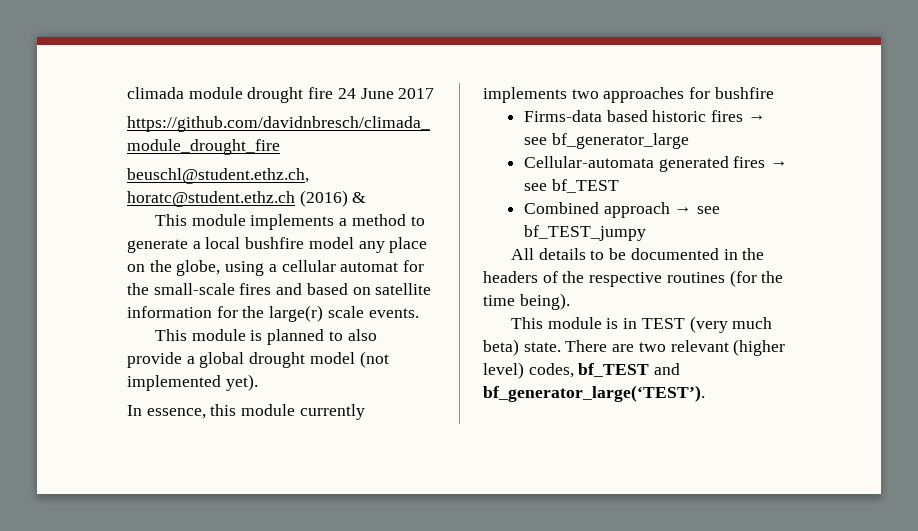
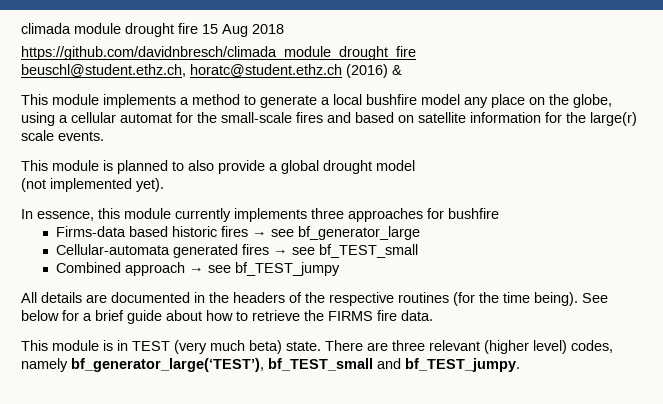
[337,88,435,99] 24 June 2017 -> [202,24,284,37] 15 Aug 2018
(355, 358) none -> (415, 165) //
[571,89,599,99] two -> [311,208,344,219] three
[551,179,619,193] bf_TEST -> [318,244,418,258] bf_TEST_small
[590,248,627,260] to be -> [86,294,107,303] are
(570, 301) none -> [582,293,608,303] [21,310,433,324] See below for a brief guide about how to retrieve the FIRMS fire data.
[638,342,666,352] two -> [392,340,425,351] three
[578,363,681,377] [483,385,705,402] bf_TEST and bf_generator_large(‘TEST’). -> [21,358,520,372] namely bf_generator_large(‘TEST’), bf_TEST_small and bf_TEST_jumpy.

